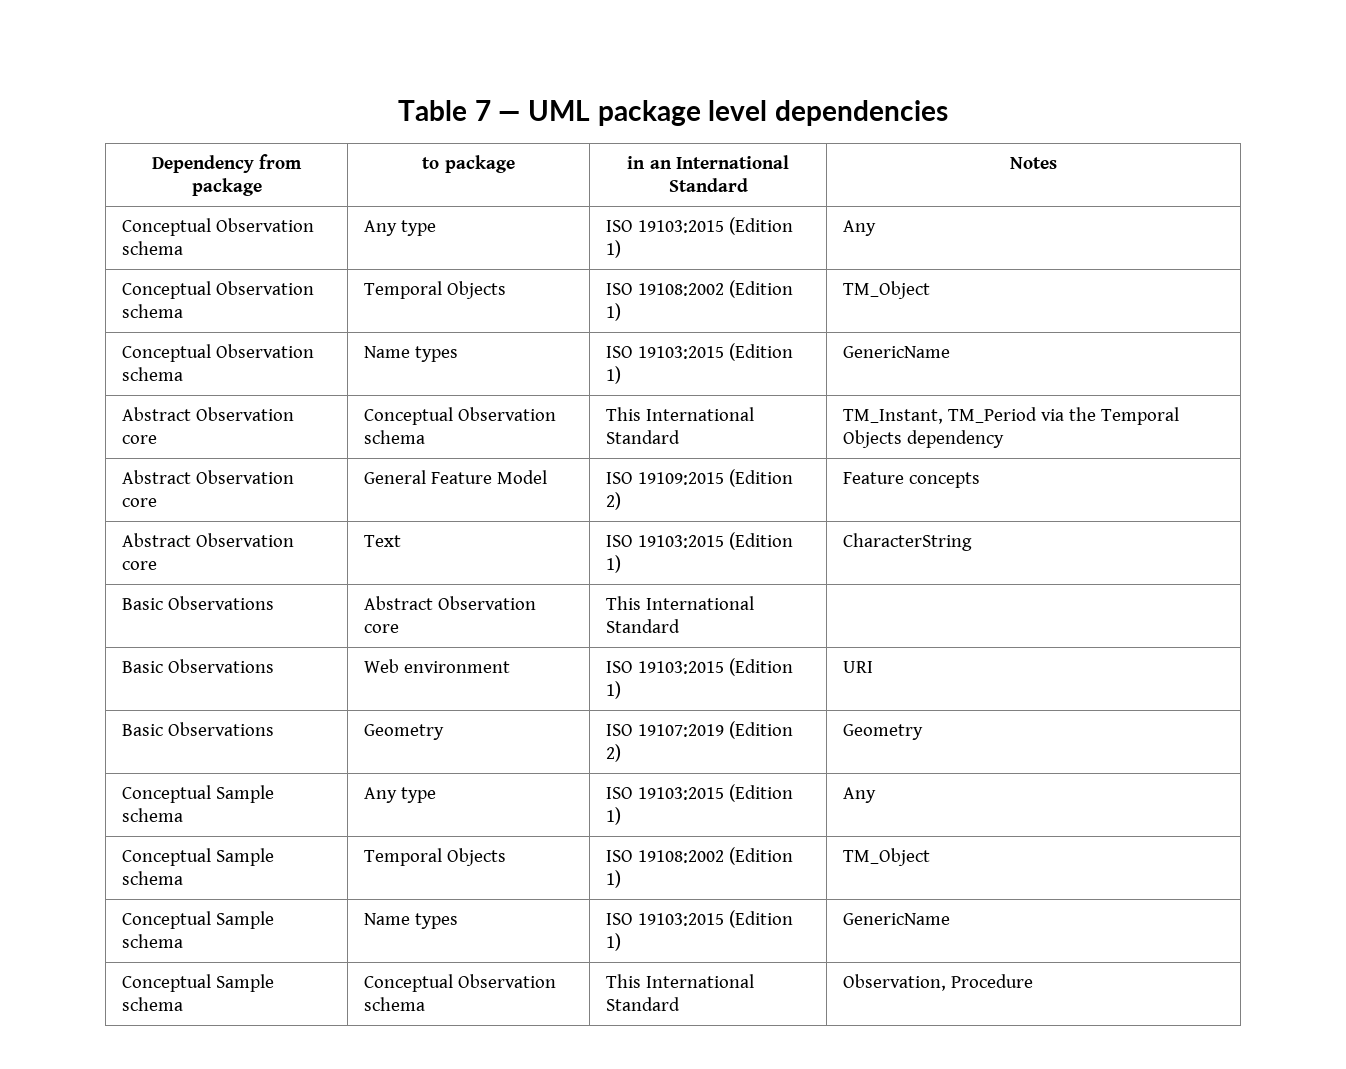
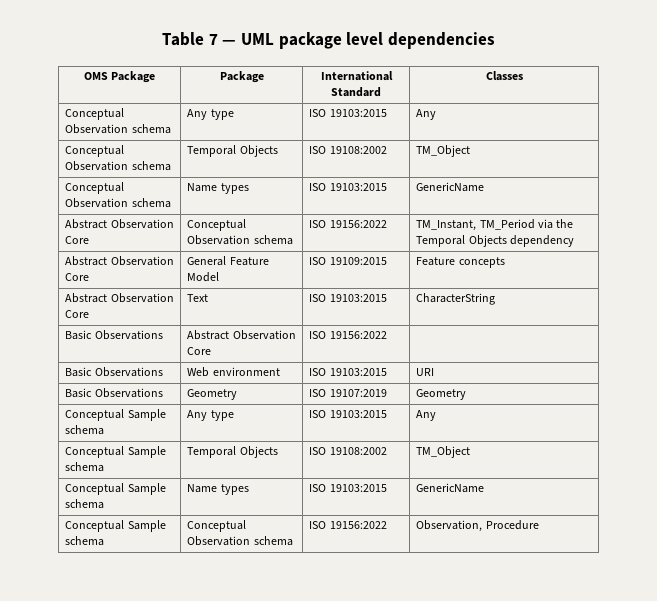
[151,154,303,173] [191,178,262,196] [422,155,515,173] [627,155,789,169] [668,178,748,192] [1010,157,1057,169] Dependency from package | to package | in an International Standard | Notes -> [83,71,156,83] [219,71,264,83] [320,71,393,81] [331,87,381,97] [485,71,523,81] OMS Package | Package | International Standard | Classes
[728,217,793,235] [605,240,621,258] (Edition 1) -> (387, 113) none
[728,280,793,298] [605,303,621,321] (Edition 1) -> (387, 150) none
[728,343,793,361] [605,366,621,384] (Edition 1) -> (387, 187) none
[121,435,157,444] [363,407,556,425] [363,430,425,444] [605,407,754,421] [605,430,680,444] core | Conceptual Observation schema | This International Standard -> [65,236,90,244] [187,219,247,231] [187,235,293,245] [309,220,387,228] Core | Conceptual Observation schema | ISO 19156:2022
[121,498,157,507] core -> [65,273,90,281] Core
[728,469,793,487] [605,492,621,510] (Edition 2) -> (387, 261) none
[121,561,157,570] core -> [65,310,90,318] Core
[728,532,793,550] [605,555,621,573] (Edition 1) -> (387, 298) none
[363,624,399,633] [605,596,754,610] [605,619,680,633] core | This International Standard -> [187,347,212,355] [309,331,387,339] Core | ISO 19156:2022
[728,658,793,676] [605,681,621,699] (Edition 1) -> (387, 372) none
[728,721,793,739] [605,744,621,762] (Edition 2) -> (387, 393) none
[728,784,793,802] [605,807,621,825] (Edition 1) -> (387, 414) none
[728,847,793,865] [605,870,621,888] (Edition 1) -> (387, 451) none
[728,910,793,928] [605,933,621,951] (Edition 1) -> (387, 488) none
[605,974,754,988] [605,997,680,1011] This International Standard -> [309,521,387,529] ISO 19156:2022

